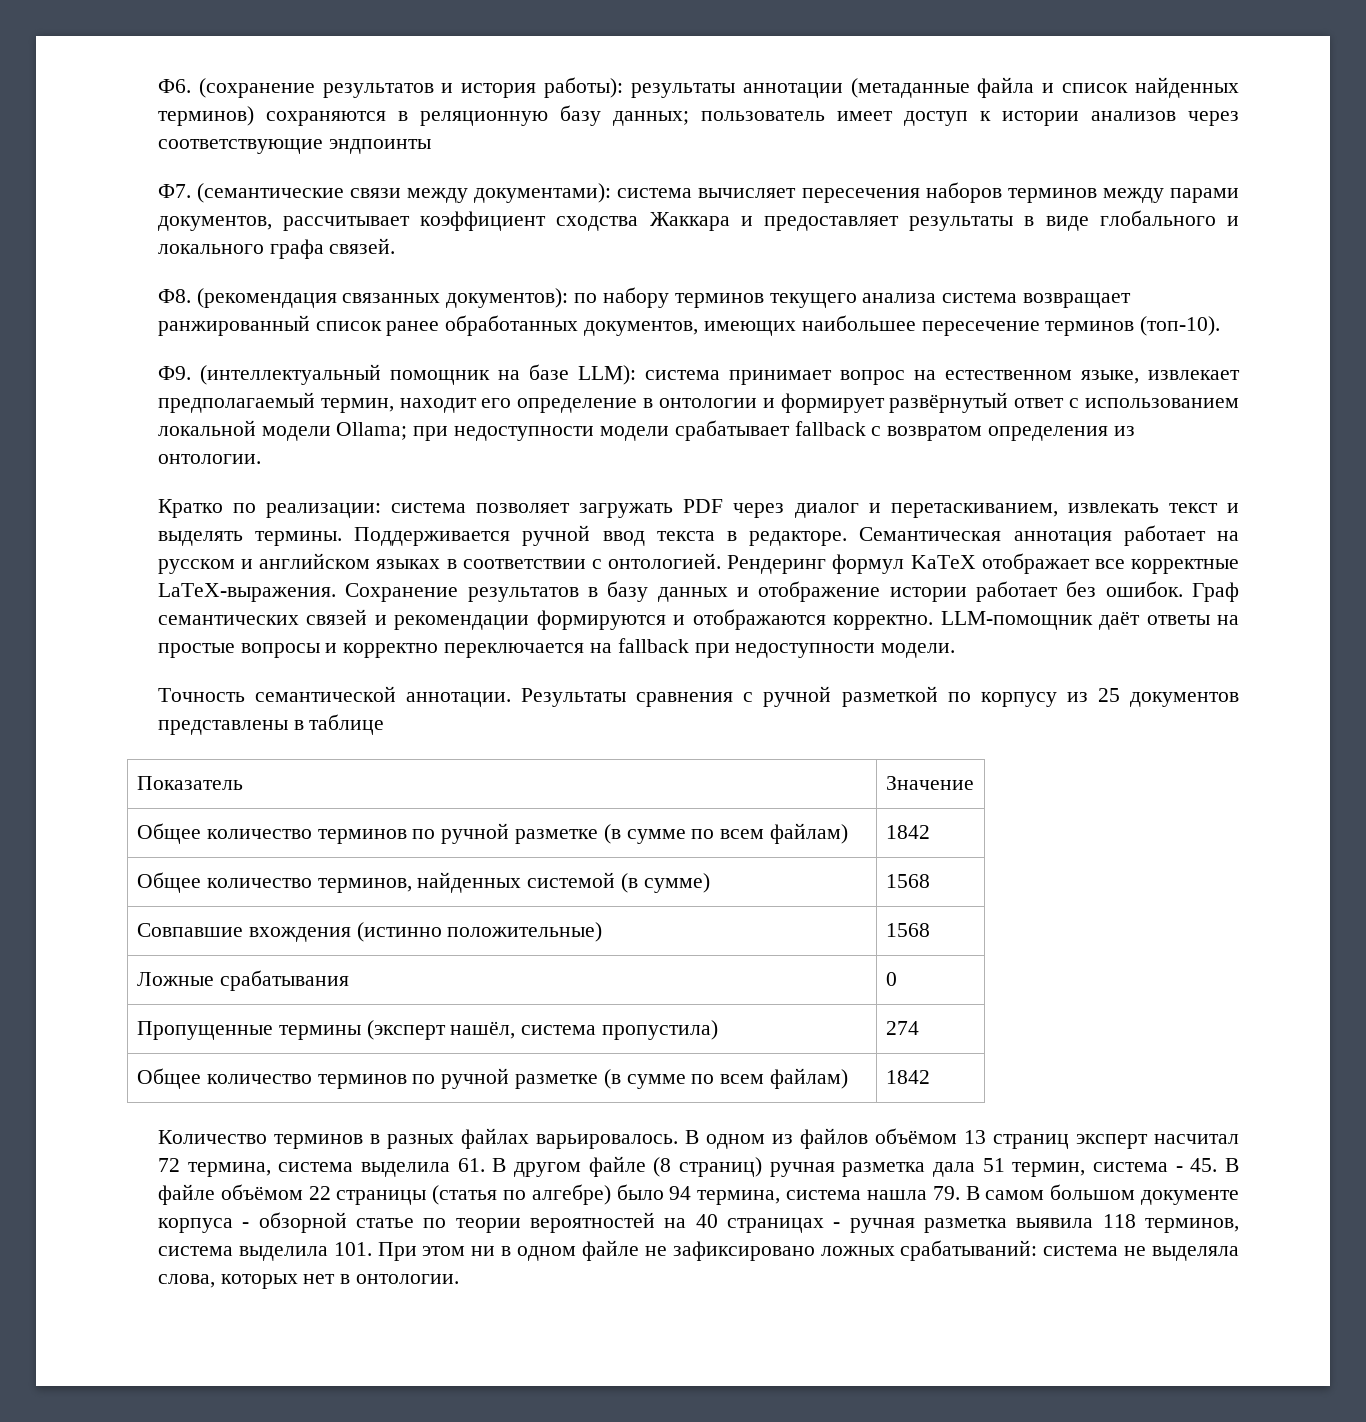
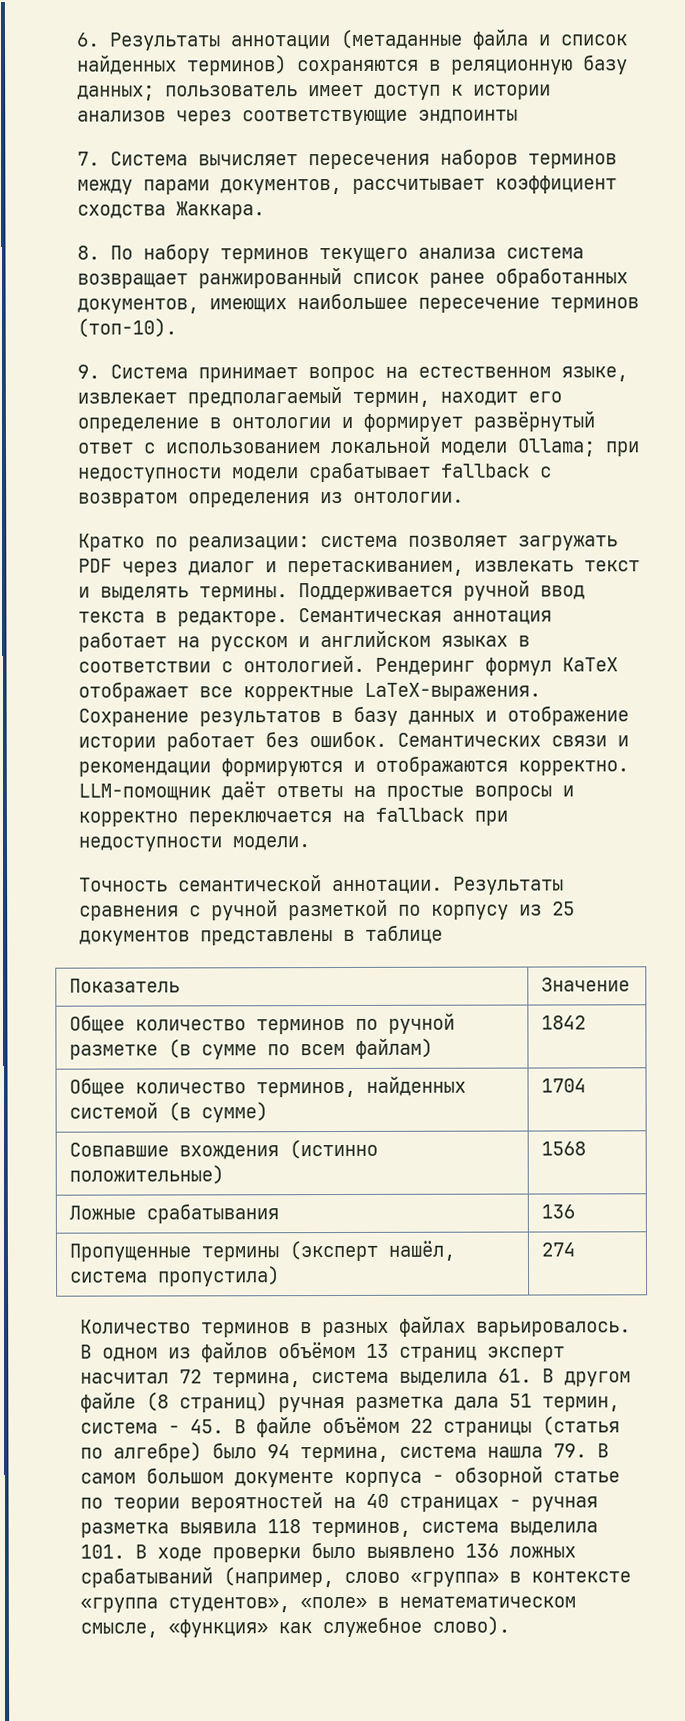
[157,77,735,98] Ф6. (сохранение результатов и история работы): результаты -> [75,32,221,51] 6. Результаты
[157,183,693,203] Ф7. (семантические связи между документами): система -> [76,151,188,166] 7. Система
[649,210,1239,231] [157,238,396,259] [157,288,598,308] Жаккара и предоставляет результаты в виде глобального и локального графа связей. // Ф8. (рекомендация связанных документов): по -> [175,201,265,220] [76,245,133,260] Жаккара. // 8. По
[157,364,720,385] Ф9. (интеллектуальный помощник на базе LLM): система -> [76,364,188,379] 9. Система
[1191,582,1239,602] [157,609,368,625] Граф семантических связей -> [396,732,607,747] Семантических связи
[885,874,930,888] 1568 -> [541,1078,587,1093] 1704
[885,972,897,986] 0 -> [541,1204,576,1219] 136
[136,1068,848,1089] [885,1070,930,1084] // Общее количество терминов по ручной разметке (в сумме по всем файлам) | 1842 -> (576, 1249) none
[377,1240,1239,1261] [157,1274,460,1289] При этом ни в одном файле не зафиксировано ложных срабатываний: система не выделяла слова, которых нет в онтологии. -> [134,1542,576,1563] [79,1567,631,1588] [79,1596,576,1613] [79,1616,510,1638] В ходе проверки было выявлено 136 ложных срабатываний (например, слово «группа» в контексте «группа студентов», «поле» в нематематическом смысле, «функция» как служебное слово).

